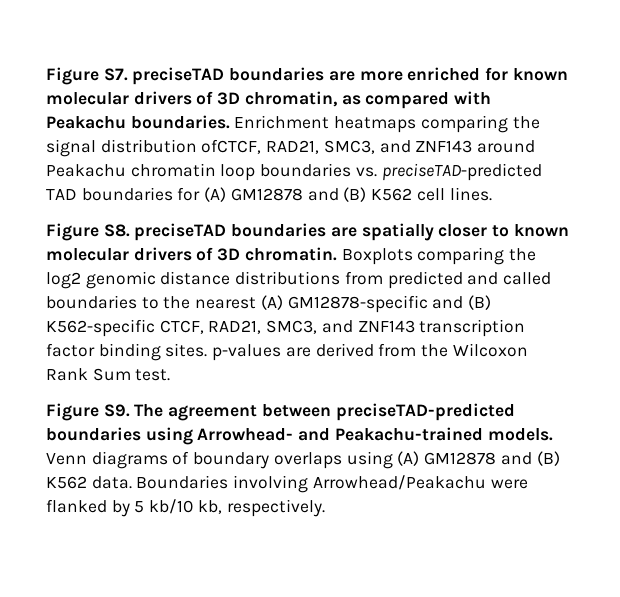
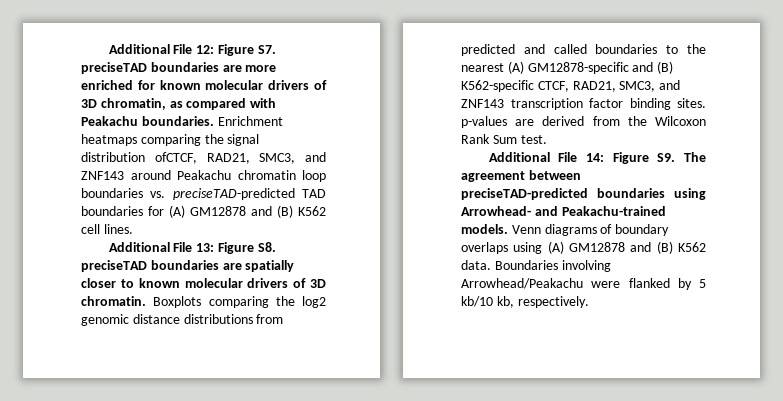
(46, 76) none -> [108,44,215,54] Additional File 12:
(492, 194) none -> [108,242,215,252] Additional File 13:
(171, 375) none -> [488,152,604,162] Additional File 14:

